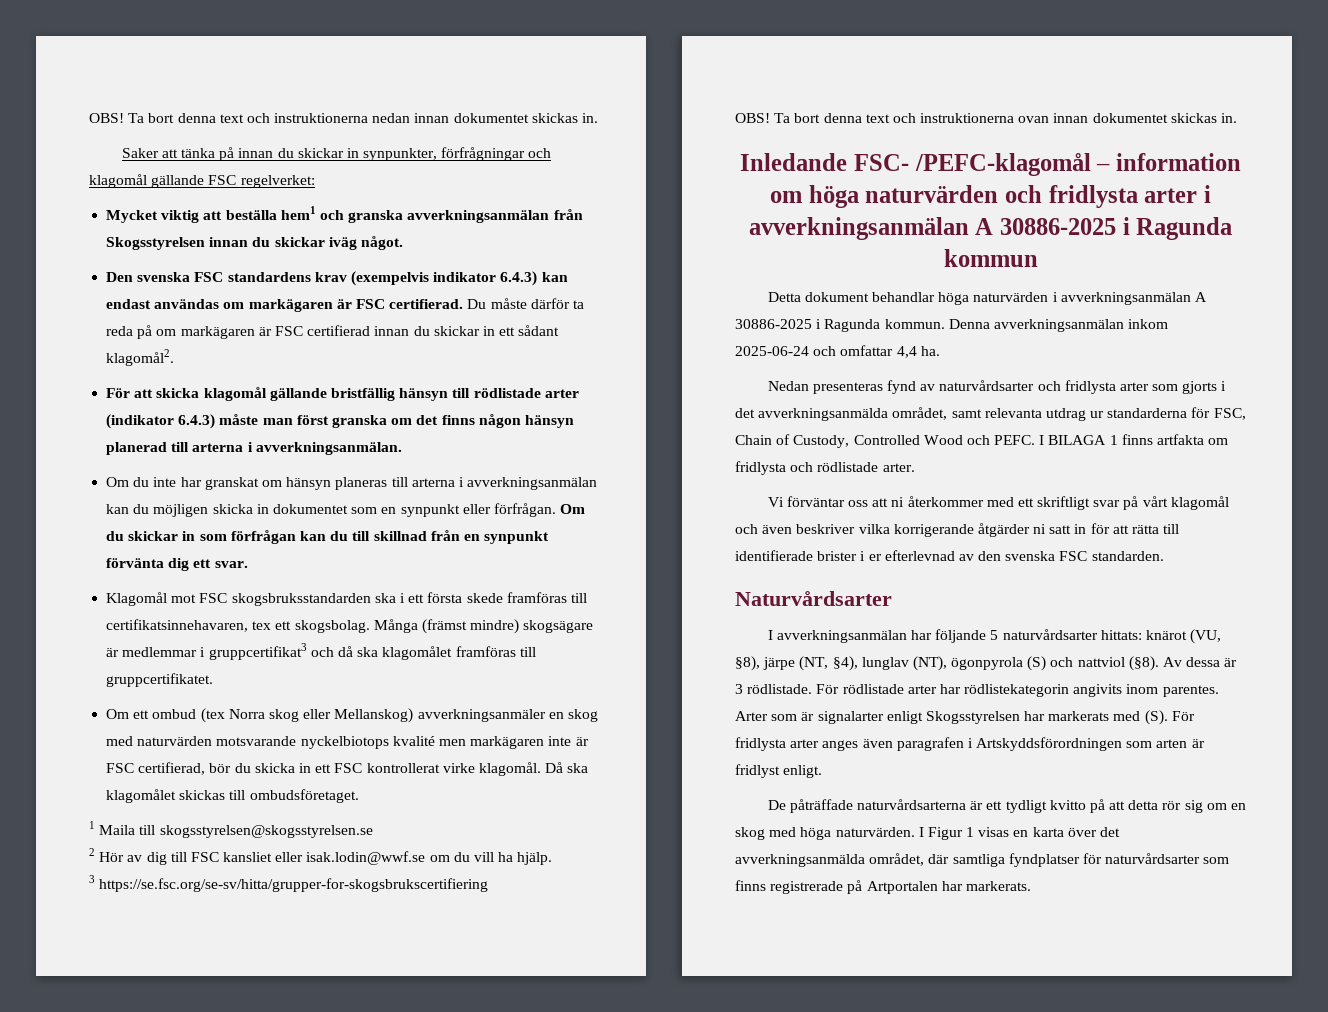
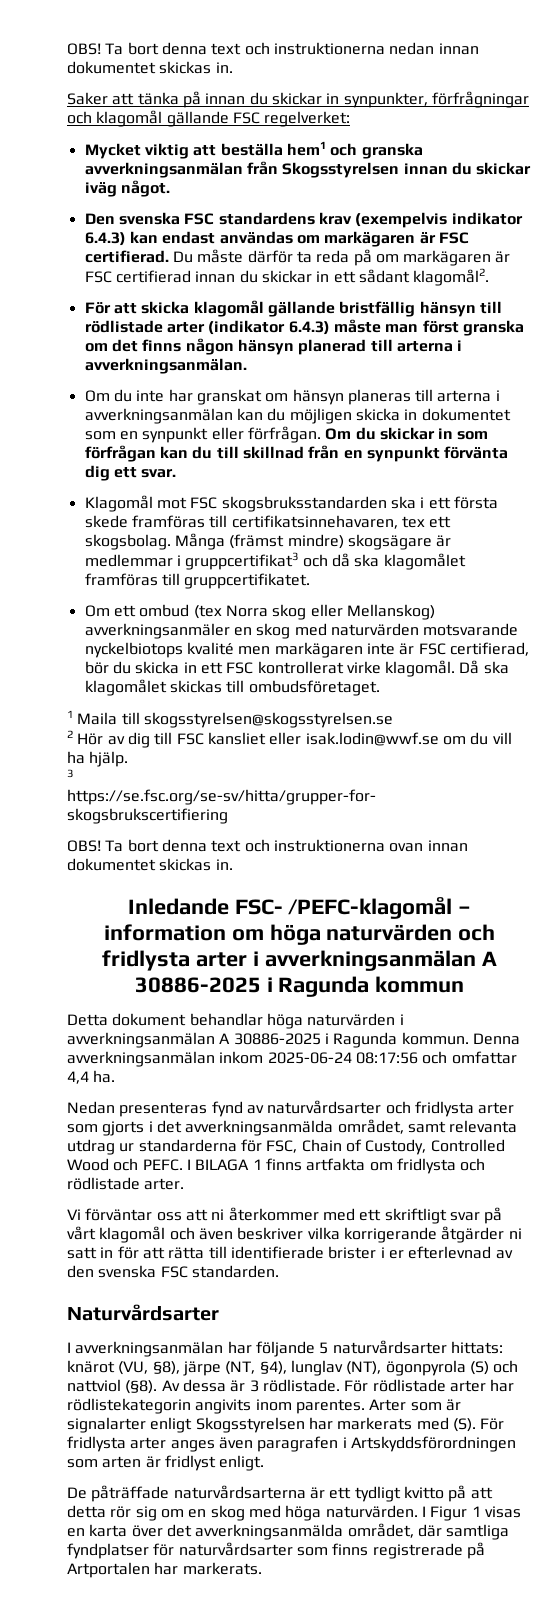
(809, 351) none -> [355,1052,418,1064] 08:17:56

